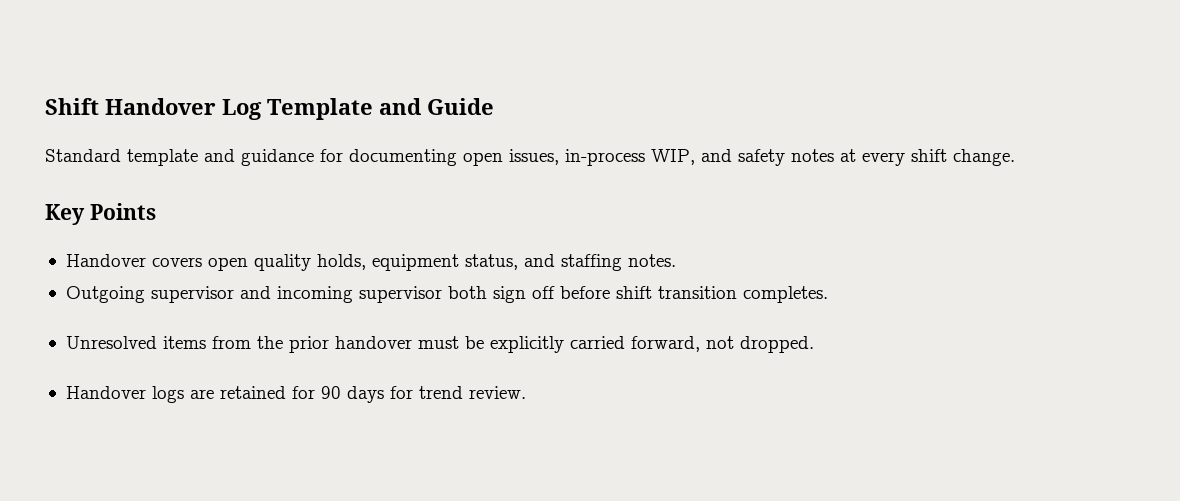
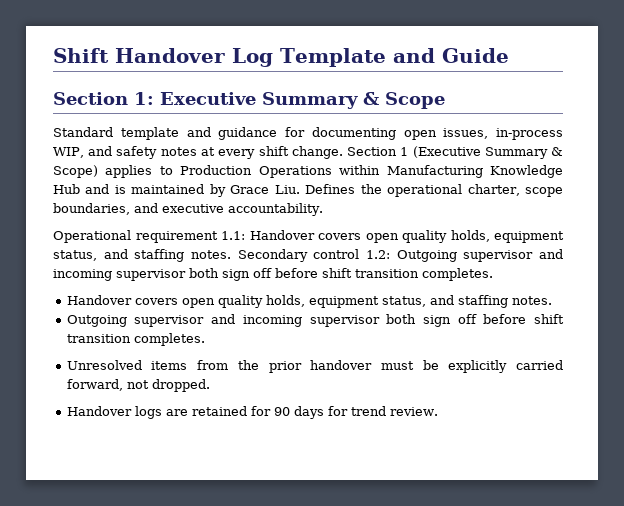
(494, 106) none -> [53,92,445,109] // Section 1: Executive Summary & Scope
[45,203,156,225] // Key Points -> [346,146,563,159] [53,165,563,178] [53,184,564,197] [53,203,323,216] [53,230,564,243] [53,249,563,262] [53,268,493,281] Section 1 (Executive Summary & Scope) applies to Production Operations within Manufacturing Knowledge Hub and is maintained by Grace Liu. Defines the operational charter, scope boundaries, and executive accountability. // Operational requirement 1.1: Handover covers open quality holds, equipment status, and staffing notes. Secondary control 1.2: Outgoing supervisor and incoming supervisor both sign off before shift transition completes.

